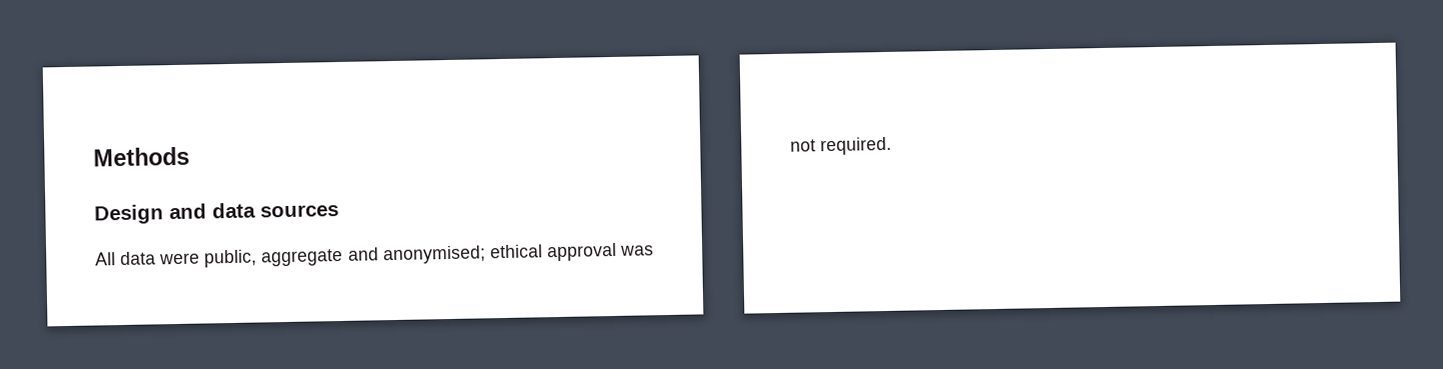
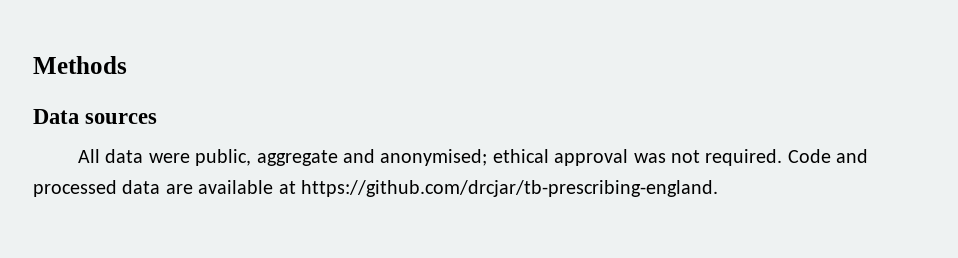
[94,202,256,225] Design and data -> [33,109,79,124] Data
(892, 146) none -> [787,149,869,163] [33,180,718,197] Code and processed data are available at https://github.com/drcjar/tb-prescribing-england.

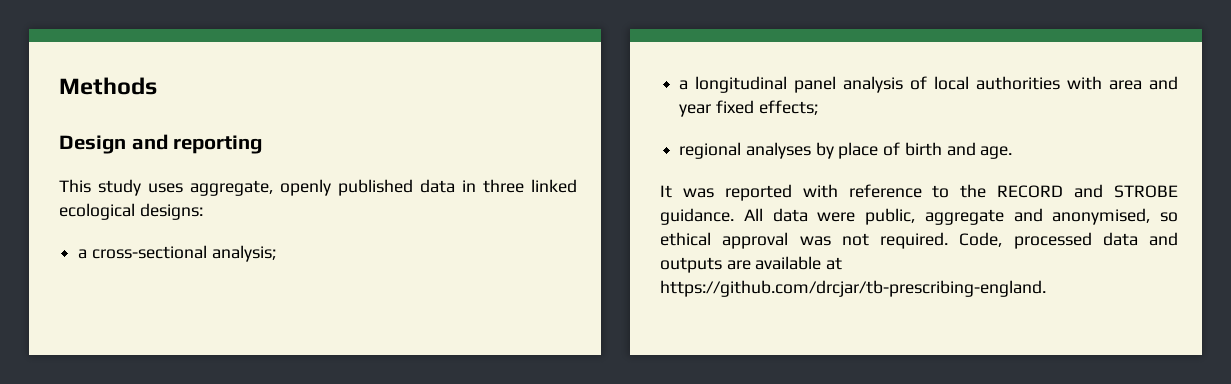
[33,109,158,124] Data sources // -> [59,134,263,154] [59,179,577,196] [59,203,203,220] [78,245,276,262] [679,76,1178,93] [679,100,818,117] [679,142,1013,159] [660,184,1178,201] [660,208,734,225] Design and reporting // This study uses aggregate, openly published data in three linked ecological designs: // a cross-sectional analysis; // a longitudinal panel analysis of local authorities with area and year fixed effects; // regional analyses by place of birth and age. // It was reported with reference to the RECORD and STROBE guidance.
[380,149,488,166] anonymised; -> [1052,208,1178,225] anonymised, so
[787,149,869,163] [33,180,161,197] Code and processed data -> [959,232,1178,249] [660,257,722,273] Code, processed data and outputs

